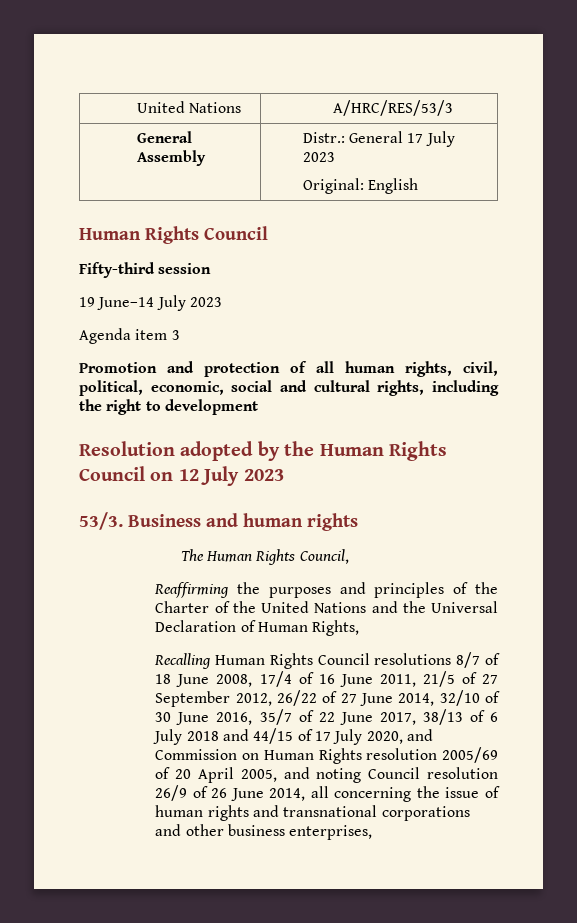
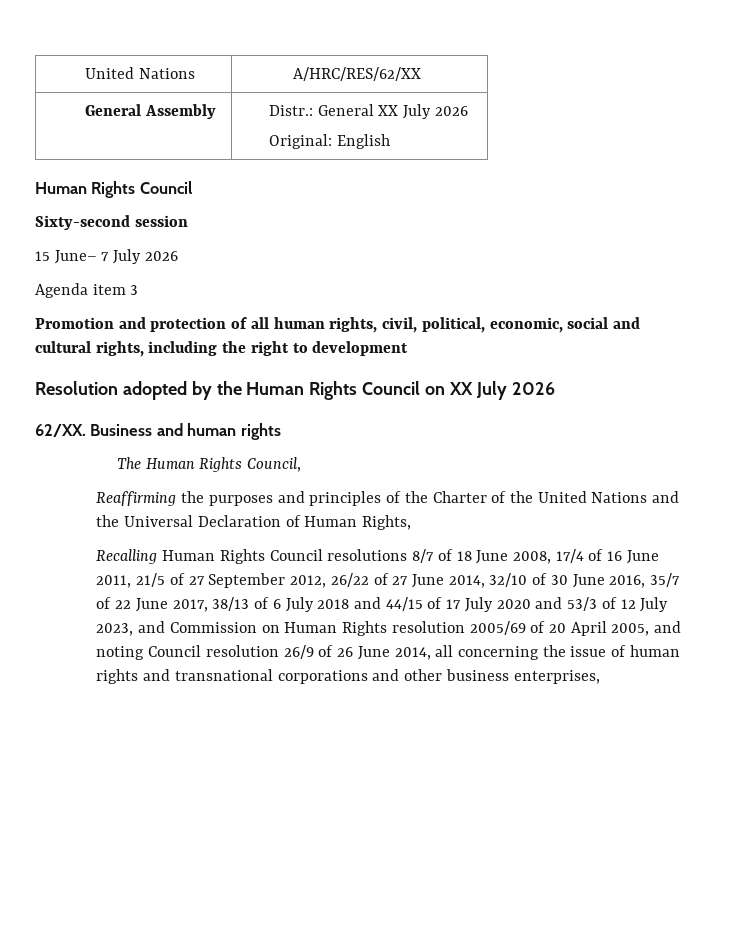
[333,100,454,116] A/HRC/RES/53/3 -> [293,67,422,81] A/HRC/RES/62/XX
[407,131,455,147] [302,152,335,162] 17 July 2023 -> [378,104,468,119] XX July 2026
[79,262,155,278] Fifty-third -> [35,215,130,230] Sixty-second
[79,295,222,311] 19 June–14 July 2023 -> [35,249,178,264] 15 June– 7 July 2026
[178,466,284,486] [79,512,123,530] 12 July 2023 // 53/3. -> [448,381,555,400] [35,424,86,437] XX July 2026 // 62/XX.
[366,731,403,744] 2020, -> [496,597,669,612] [96,623,134,636] 2020 and 53/3 of 12 July 2023,

